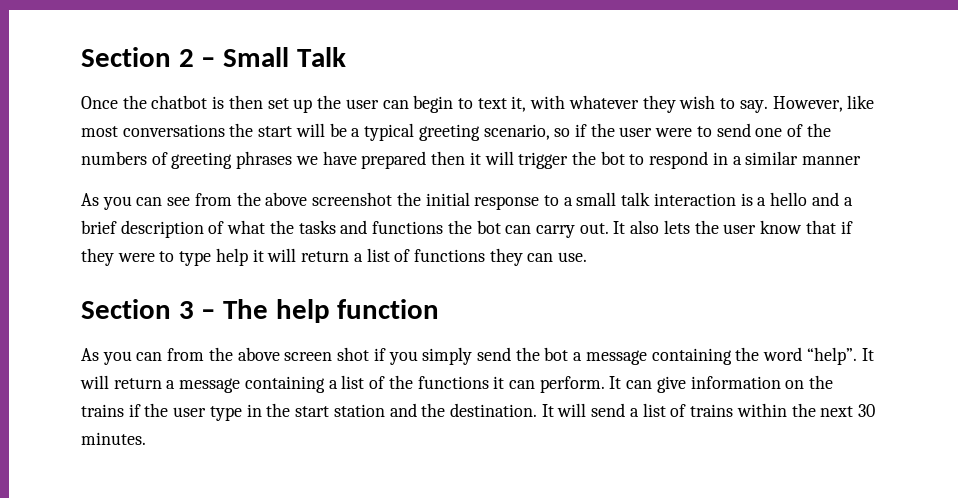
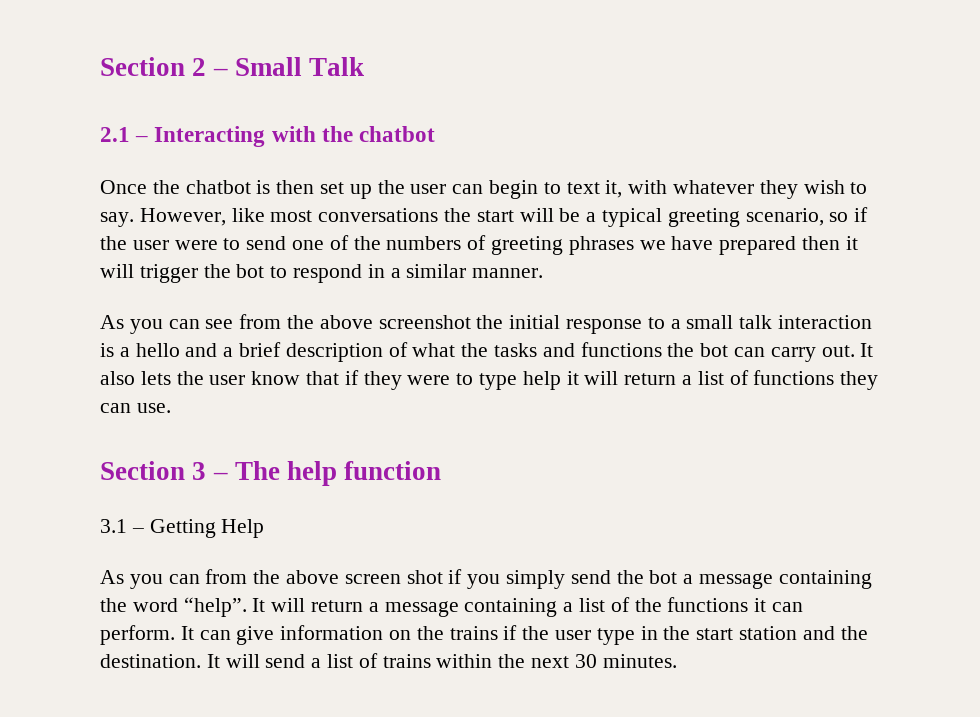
(346, 57) none -> [100,126,436,147] // 2.1 – Interacting with the chatbot
[802,156,862,165] manner -> [472,268,544,278] manner.
(440, 309) none -> [100,519,265,538] // 3.1 – Getting Help

